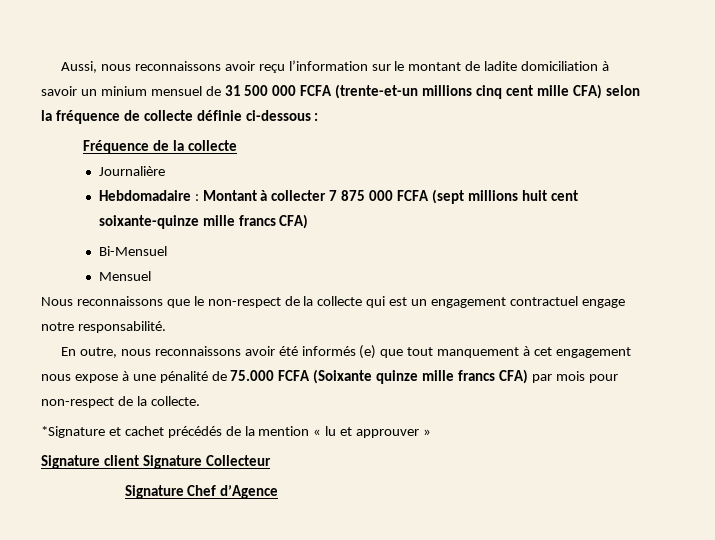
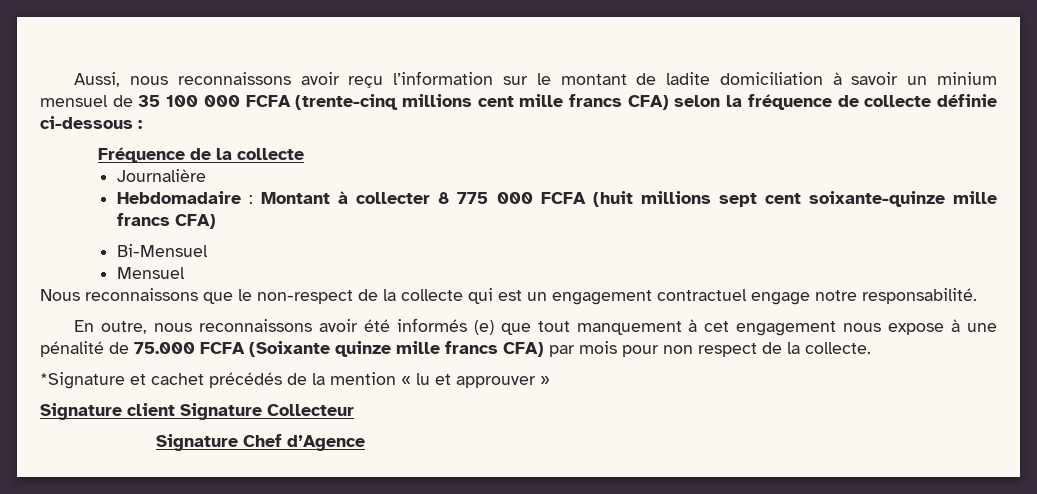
[224,84,503,99] 31 500 000 FCFA (trente-et-un millions cinq -> [138,94,472,110] 35 100 000 FCFA (trente-cinq millions
(569, 90) none -> [569,94,623,107] francs
[329,189,547,204] 7 875 000 FCFA (sept millions huit -> [438,191,757,207] 8 775 000 FCFA (huit millions sept
[41,397,114,408] non-respect -> [663,343,757,357] non respect

